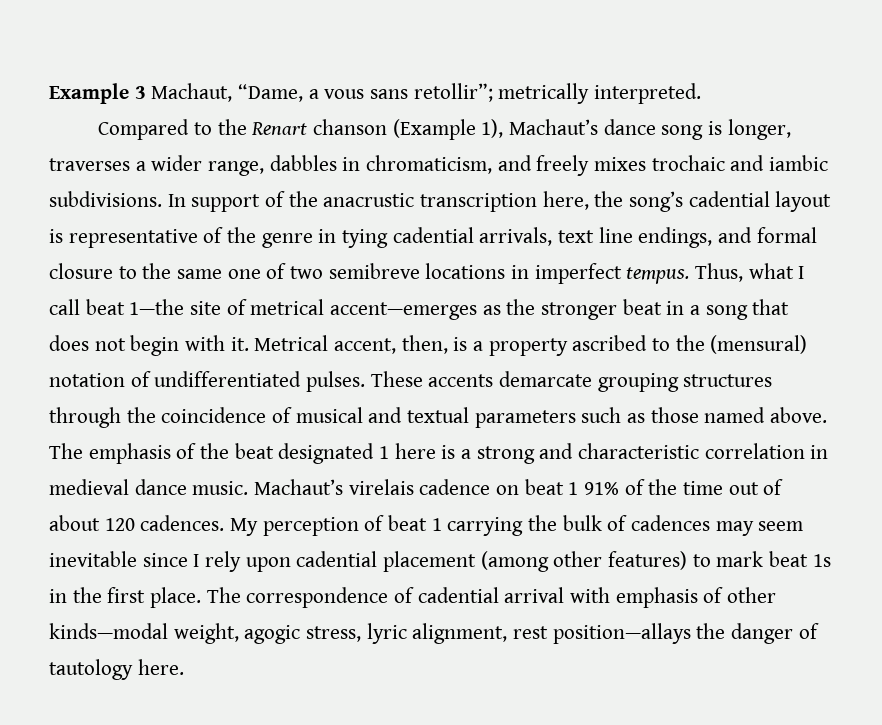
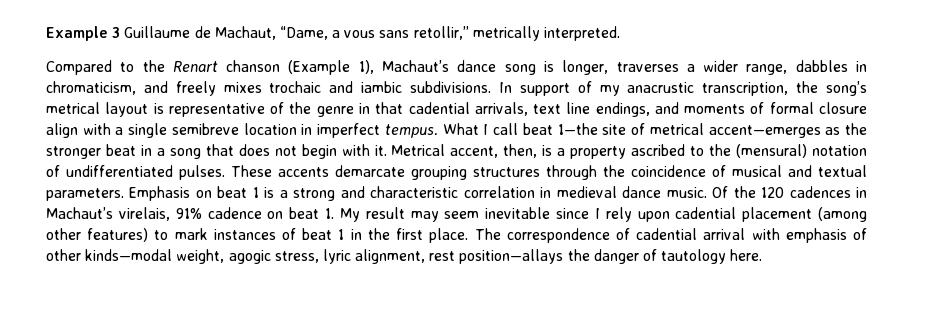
(146, 92) none -> [124,26,211,38] Guillaume de
[413,83,493,102] retollir”; -> [413,26,469,40] retollir,”
[288,191,589,212] the anacrustic transcription here, -> [599,82,789,96] my anacrustic transcription,
[688,191,770,207] cadential -> [46,102,100,114] metrical
[342,229,389,248] tying -> [375,102,404,114] that
[756,227,817,243] [49,263,506,279] formal closure to the same one of two semibreve locations -> [684,102,868,114] [46,123,297,138] moments of formal closure align with a single semibreve location
[695,263,794,282] Thus, what -> [442,123,479,135] What
[474,407,828,428] [49,443,436,464] parameters such as those named above. The emphasis of the beat designated 1 here -> [46,186,259,201] parameters. Emphasis on beat 1
[254,479,784,495] [49,515,711,536] Machaut’s virelais cadence on beat 1 91% of the time out of about 120 cadences. My perception of beat 1 carrying the bulk of cadences -> [712,186,868,198] [46,207,405,222] Of the 120 cadences in Machaut’s virelais, 91% cadence on beat 1. My result
[769,551,831,567] beat 1s -> [213,228,345,240] instances of beat 1

